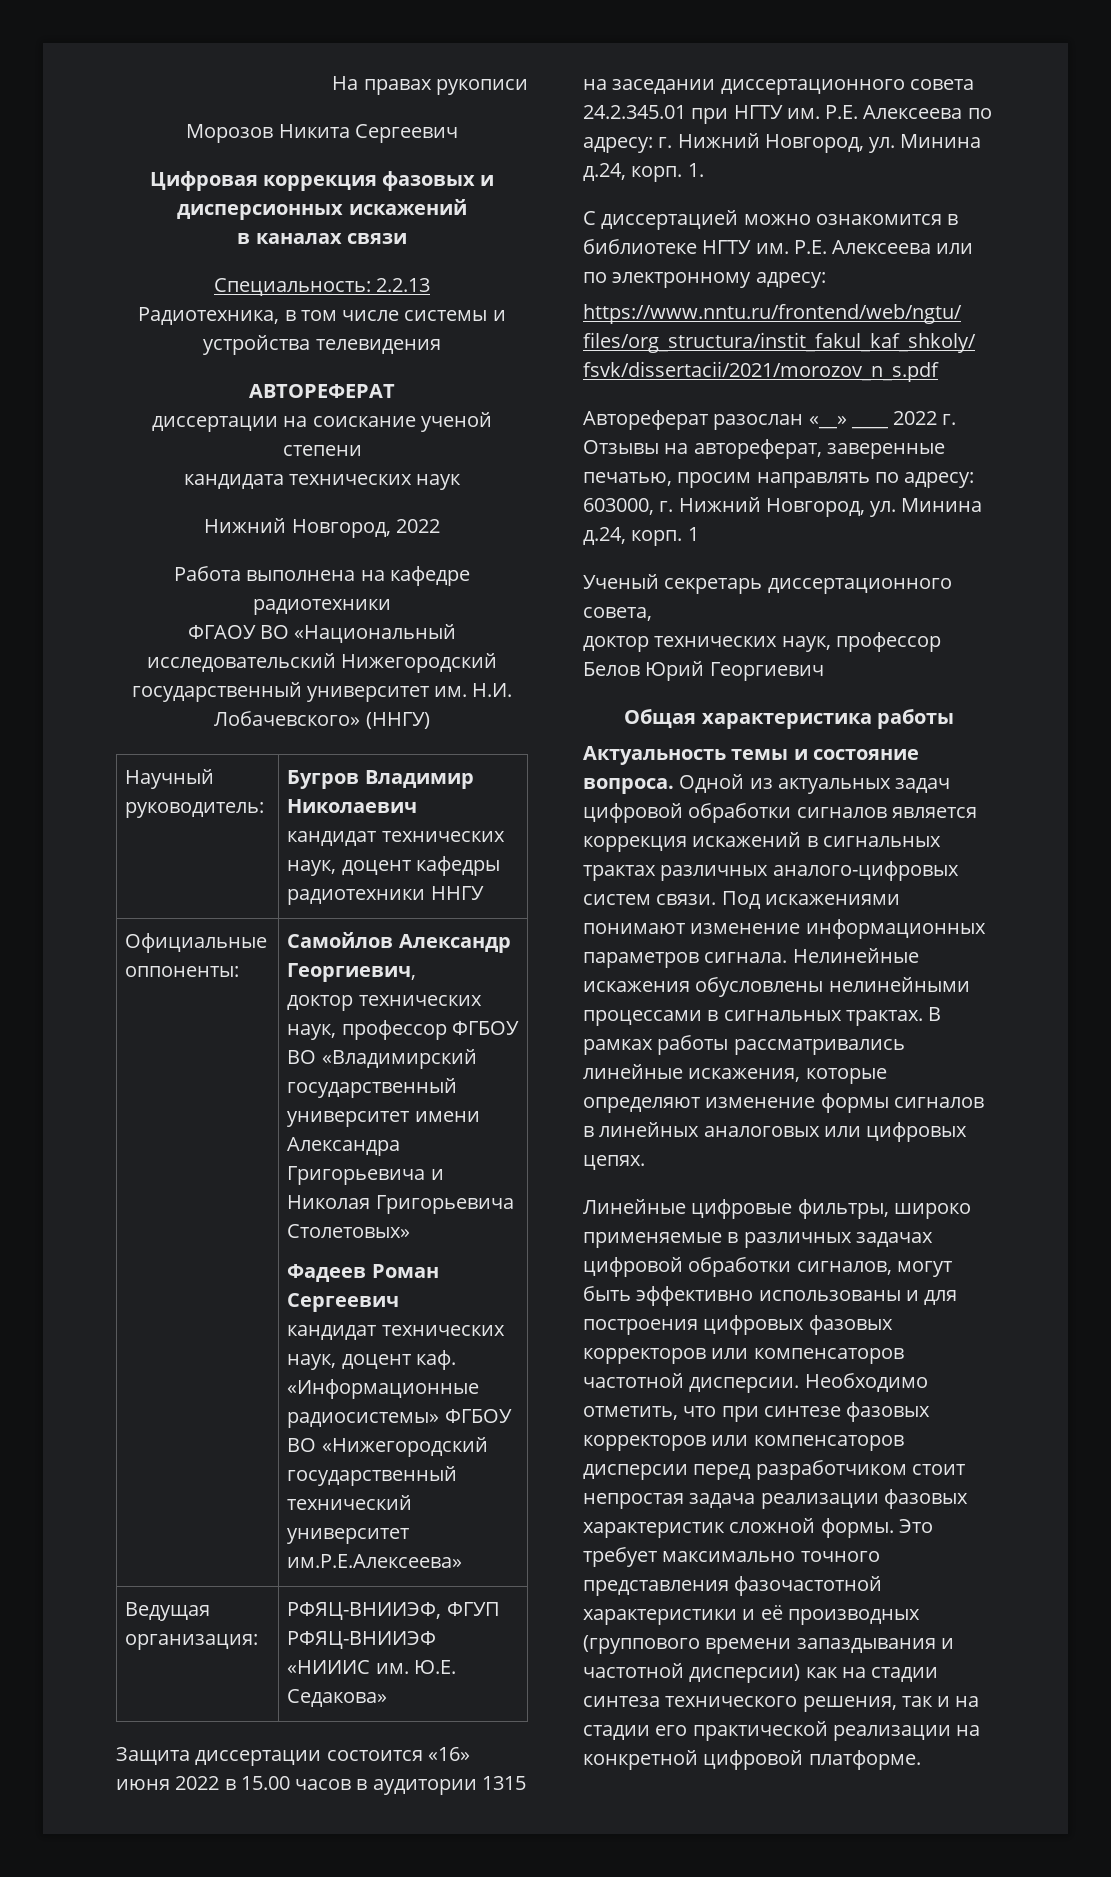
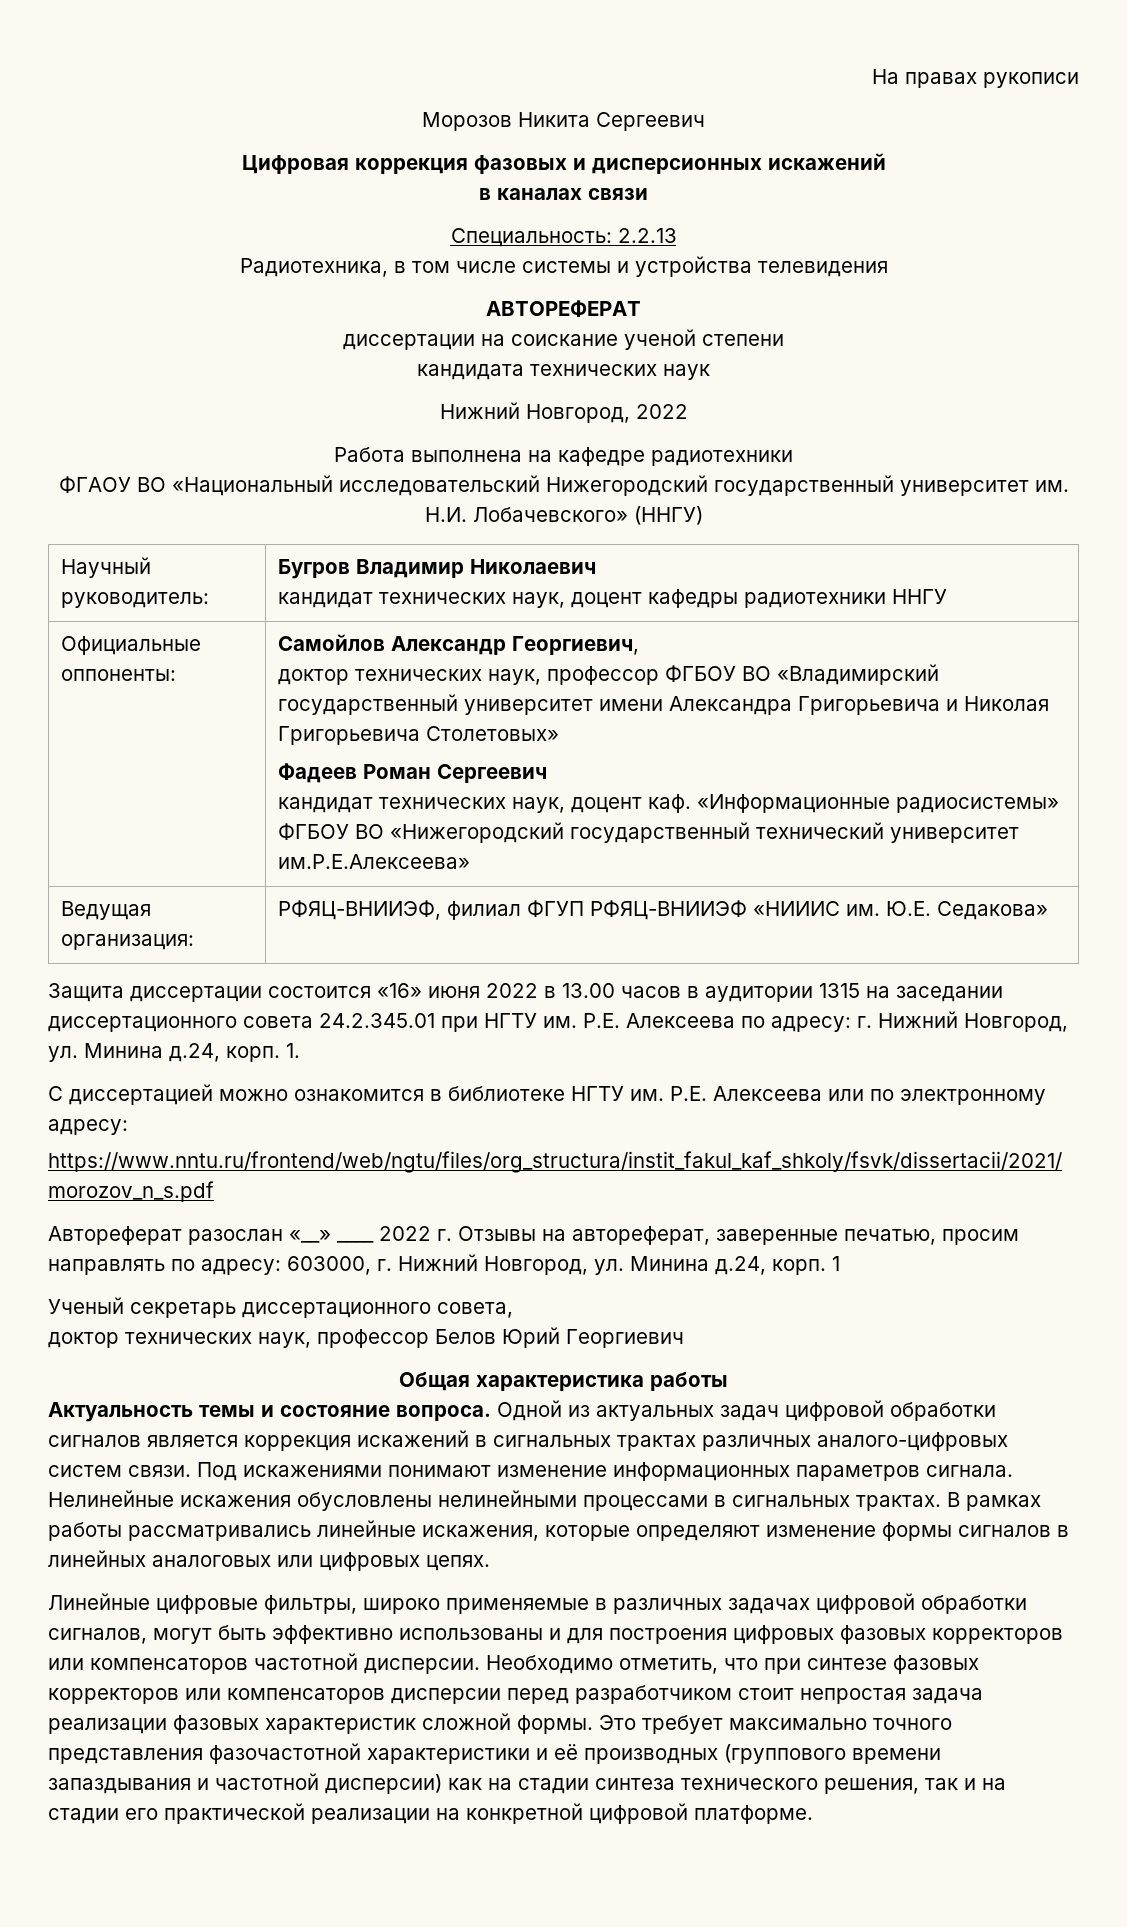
(442, 1611) none -> [447,901,522,920] филиал
[240,1776,290,1790] 15.00 -> [562,983,615,998] 13.00

